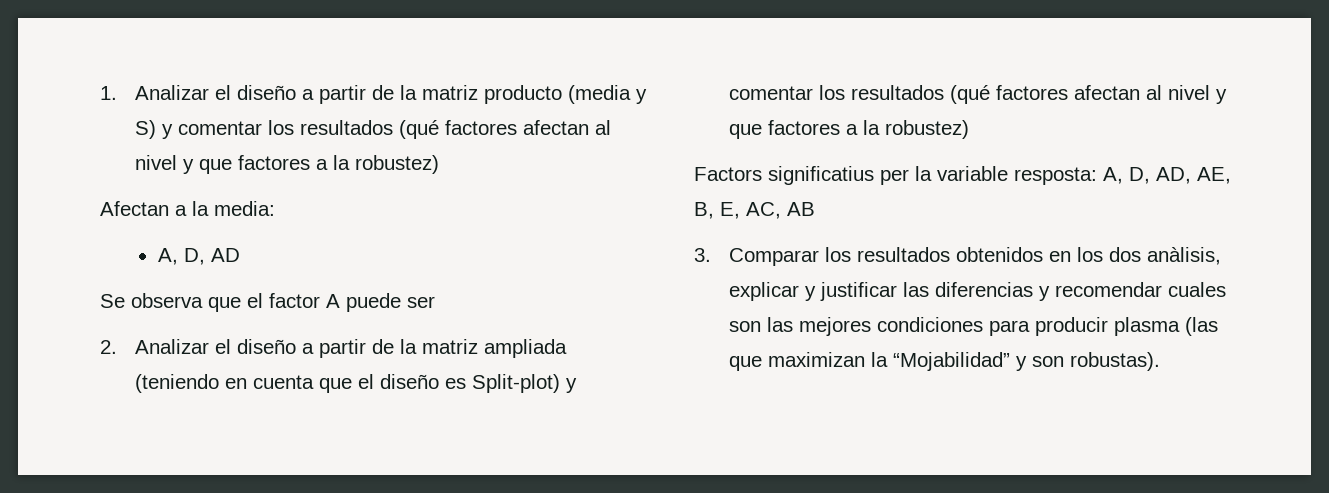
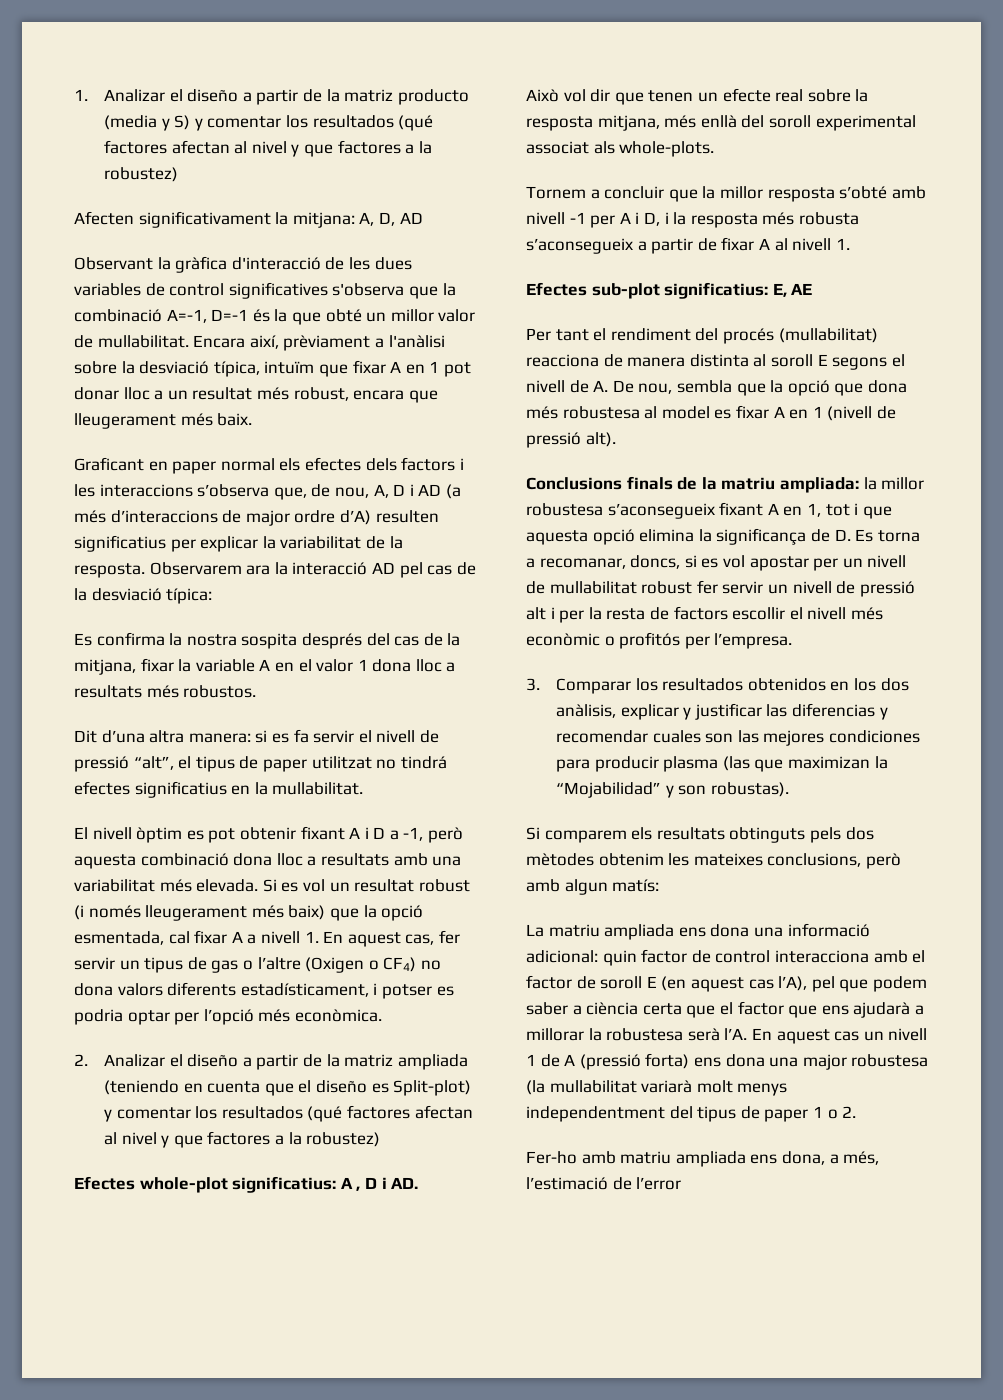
[100,201,275,216] Afectan a la media: // -> [74,211,355,228] Afecten significativament la mitjana:
[100,293,435,312] Se observa que el factor A puede ser -> [74,256,412,273] [74,282,456,299] [74,309,476,325] [74,335,445,351] [74,360,471,377] [74,387,438,403] [74,413,253,429] [74,457,464,474] [74,484,461,500] [74,510,439,526] [74,535,403,552] [74,562,476,578] [74,588,213,604] [74,632,461,649] [74,658,456,675] [74,685,257,698] [74,729,439,743] [74,756,447,772] [74,781,364,798] [74,826,464,843] [74,853,462,869] [74,879,470,892] [74,905,424,921] [74,930,460,947] [74,957,441,973] [74,982,454,999] [74,1009,382,1025] Observant la gràfica d'interacció de les dues variables de control significatives s'observa que la combinació A=-1, D=-1 és la que obté un millor valor de mullabilitat. Encara així, prèviament a l'anàlisi sobre la desviació típica, intuïm que fixar A en 1 pot donar lloc a un resultat més robust, encara que lleugerament més baix. // Graficant en paper normal els efectes dels factors i les interaccions s’observa que, de nou, A, D i AD (a més d’interaccions de major ordre d’A) resulten significatius per explicar la variabilitat de la resposta. Observarem ara la interacció AD pel cas de la desviació típica: // Es confirma la nostra sospita després del cas de la mitjana, fixar la variable A en el valor 1 dona lloc a resultats més robustos. // Dit d’una altra manera: si es fa servir el nivell de pressió “alt”, el tipus de paper utilitzat no tindrá efectes significatius en la mullabilitat. // El nivell òptim es pot obtenir fixant A i D a -1, però aquesta combinació dona lloc a resultats amb una variabilitat més elevada. Si es vol un resultat robust (i només lleugerament més baix) que la opció esmentada, cal fixar A a nivell 1. En aquest cas, fer servir un tipus de gas o l’altre (Oxigen o CF4) no dona valors diferents estadísticament, i potser es podria optar per l’opció més econòmica.
[694,166,1231,185] [694,202,815,219] Factors significatius per la variable resposta: A, D, AD, AE, B, E, AC, AB -> [74,1176,419,1193] [526,88,869,105] [526,115,916,131] [526,141,715,157] [526,186,926,202] [526,212,859,228] [526,237,850,254] [526,282,813,299] [526,328,878,344] [526,354,905,370] [526,380,907,396] [526,405,896,421] [526,432,616,448] [526,476,925,493] [526,502,892,519] [526,528,920,545] [526,555,907,571] [526,580,915,597] [526,606,883,623] [526,632,793,649] Efectes whole-plot significatius: A , D i AD. // Això vol dir que tenen un efecte real sobre la resposta mitjana, més enllà del soroll experimental associat als whole-plots. // Tornem a concluir que la millor resposta s’obté amb nivell -1 per A i D, i la resposta més robusta s’aconsegueix a partir de fixar A al nivell 1. // Efectes sub-plot significatius: E, AE // Per tant el rendiment del procés (mullabilitat) reacciona de manera distinta al soroll E segons el nivell de A. De nou, sembla que la opció que dona més robustesa al model es fixar A en 1 (nivell de pressió alt). // Conclusions finals de la matriu ampliada: la millor robustesa s’aconsegueix fixant A en 1, tot i que aquesta opció elimina la significança de D. Es torna a recomanar, doncs, si es vol apostar per un nivell de mullabilitat robust fer servir un nivell de pressió alt i per la resta de factors escollir el nivell més econòmic o profitós per l’empresa.
(1161, 361) none -> [526,827,874,843] [526,853,901,869] [526,879,660,895] [526,923,870,940] [526,949,926,966] [526,975,927,992] [526,1001,924,1018] [526,1028,928,1044] [526,1053,929,1070] [526,1080,788,1096] [526,1106,857,1122] [526,1151,880,1167] [526,1177,682,1190] // Si comparem els resultats obtinguts pels dos mètodes obtenim les mateixes conclusions, però amb algun matís: // La matriu ampliada ens dona una informació adicional: quin factor de control interacciona amb el factor de soroll E (en aquest cas l’A), pel que podem saber a ciència certa que el factor que ens ajudarà a millorar la robustesa serà l’A. En aquest cas un nivell 1 de A (pressió forta) ens dona una major robustesa (la mullabilitat variarà molt menys independentment del tipus de paper 1 o 2. // Fer-ho amb matriu ampliada ens dona, a més, l’estimació de l’error

